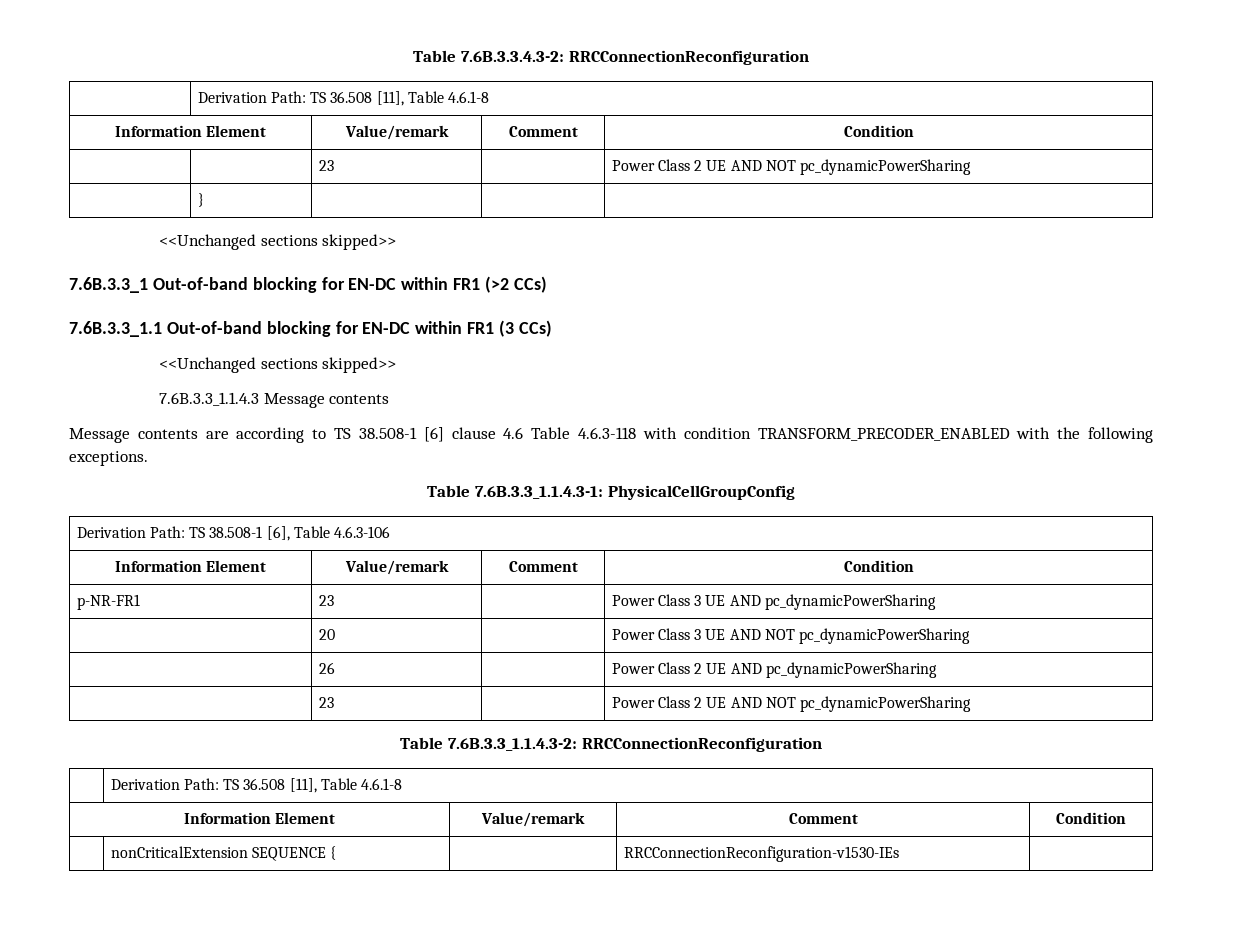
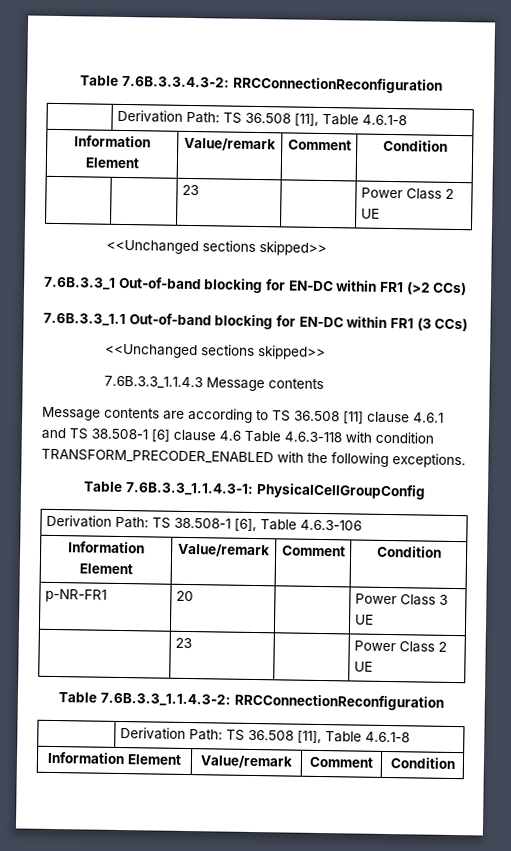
[730,159,971,175] [197,193,204,207] AND NOT pc_dynamicPowerSharing // | } | | | -> (380, 213) none
(352, 433) none -> [294,410,444,424] [41,427,88,440] 36.508 [11] clause 4.6.1 and TS
[318,595,334,606] [611,594,936,610] | 23 | | Power Class 3 UE AND pc_dynamicPowerSharing // -> (107, 595) none
[729,628,970,644] [318,662,335,674] [611,662,937,678] [318,697,334,708] [611,696,971,712] AND NOT pc_dynamicPowerSharing // | 26 | | Power Class 2 UE AND pc_dynamicPowerSharing // | 23 | | Power Class 2 UE AND NOT pc_dynamicPowerSharing -> [174,637,192,649] [353,640,447,653] [353,661,373,672] // | 23 | | Power Class 2 UE
[110,846,337,861] [623,846,899,862] // | nonCriticalExtension SEQUENCE { | | RRCConnectionReconfiguration-v1530-IEs | -> (456, 763) none

